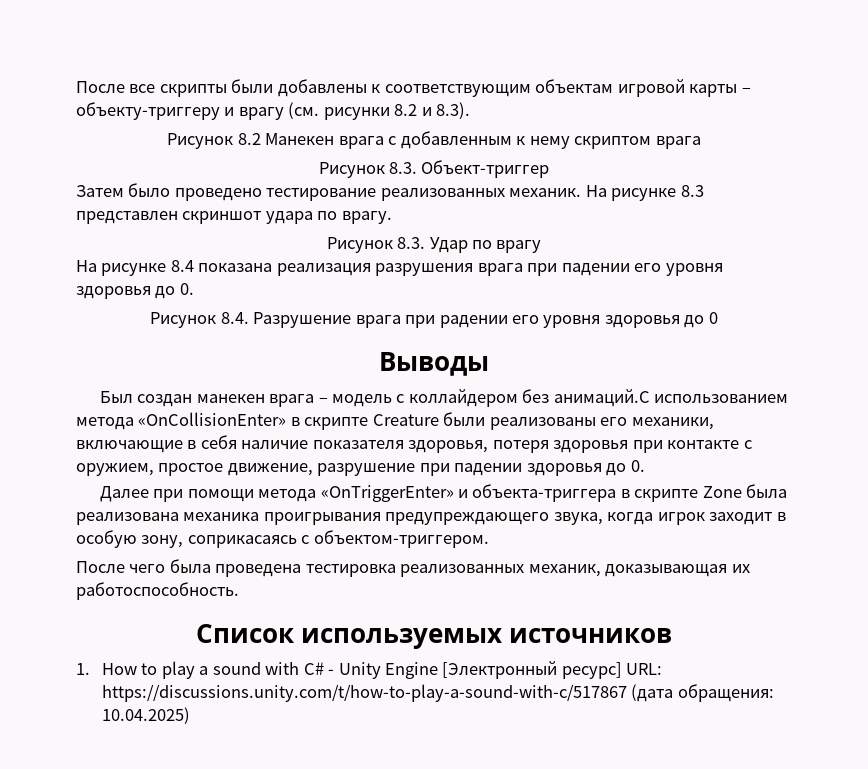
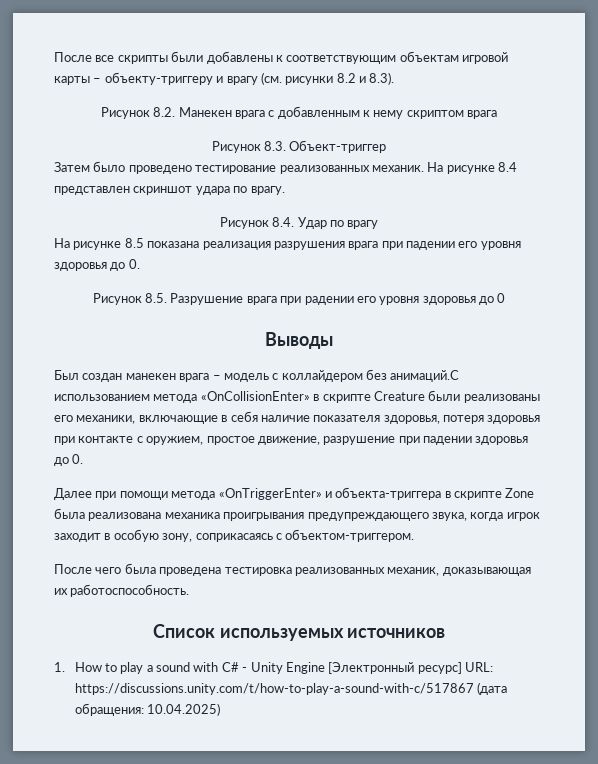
[237,133,261,145] 8.2 -> [153,107,176,117] 8.2.
[680,185,704,197] 8.3 -> [498,162,517,172] 8.4
[397,237,426,249] 8.3. -> [272,217,295,227] 8.4.
[170,260,194,272] 8.4 -> [124,238,144,248] 8.5
[220,312,249,324] 8.4. -> [145,293,167,303] 8.5.

